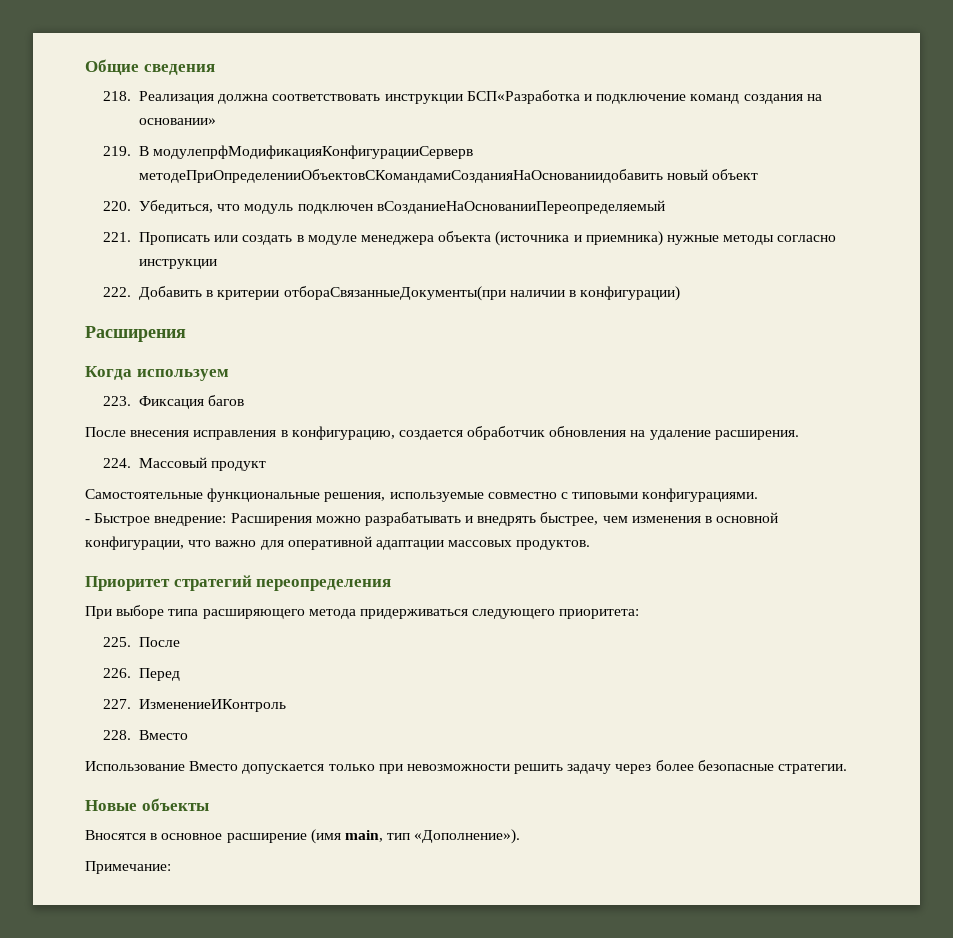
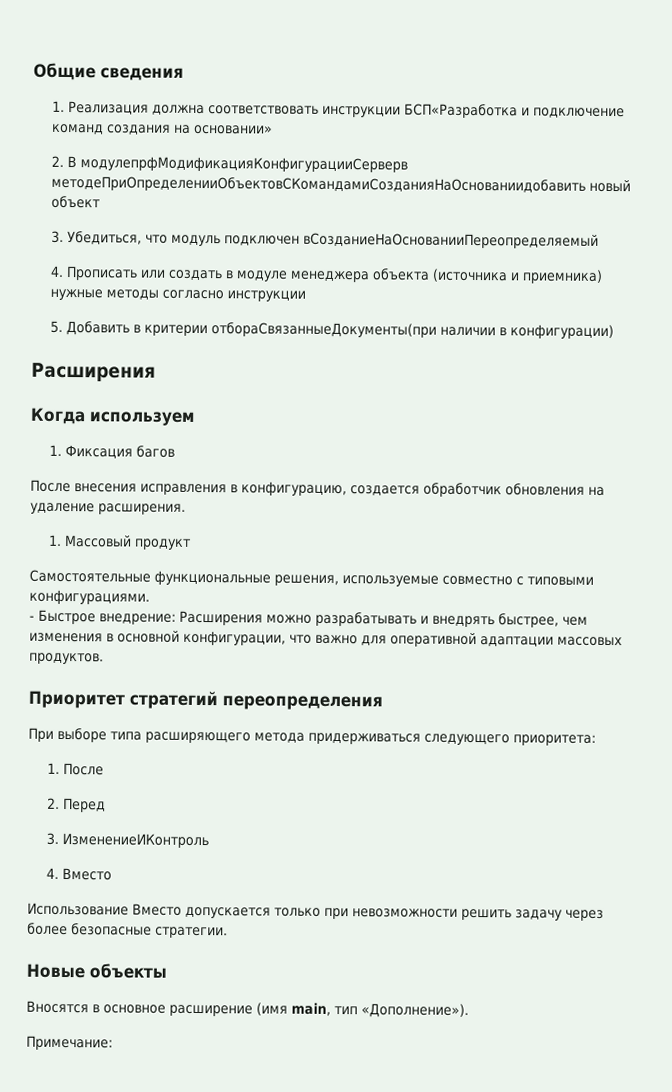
[103,91,132,101] 218. -> [51,100,65,112] 1.
[103,146,132,156] 219. -> [50,155,64,167] 2.
[103,201,132,211] 220. -> [50,230,64,243] 3.
[103,232,132,242] 221. -> [49,265,64,277] 4.
[103,287,132,297] 222. -> [49,320,63,333] 5.
[103,396,132,406] 223. -> [48,444,62,456] 1.
[103,458,132,468] 224. -> [47,534,62,546] 1.
[103,637,132,647] 225. -> [46,762,60,774] 1.
[103,668,132,678] 226. -> [46,797,60,809] 2.
[103,699,132,709] 227. -> [45,832,59,845] 3.
[103,730,132,740] 228. -> [45,867,59,879] 4.

